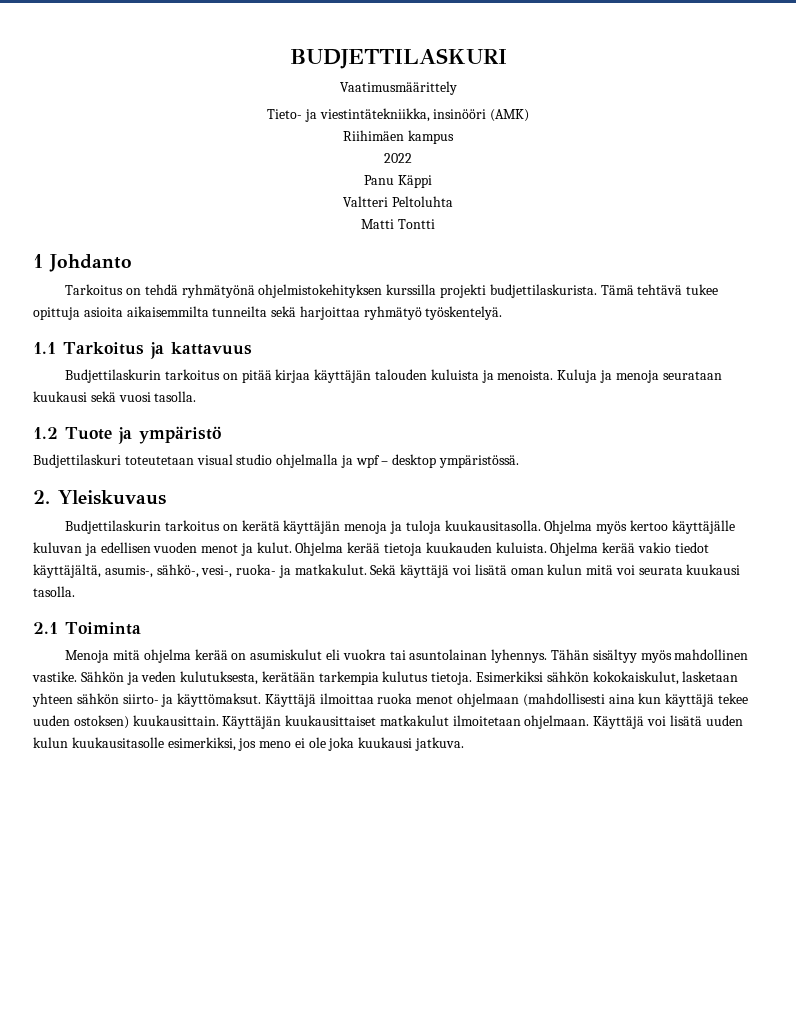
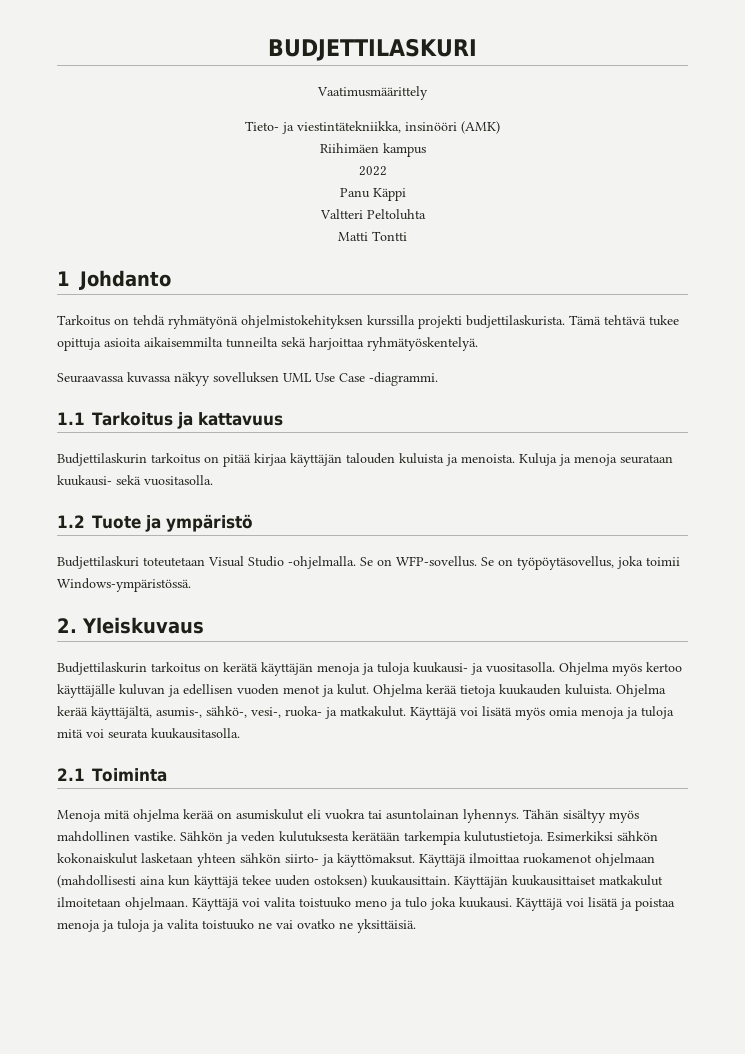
[363,306,503,320] ryhmätyö työskentelyä. -> [367,337,478,351] [57,372,438,386] ryhmätyöskentelyä. // Seuraavassa kuvassa näkyy sovelluksen UML Use Case -diagrammi.
[33,391,197,402] kuukausi sekä vuosi tasolla. -> [57,475,213,486] kuukausi- sekä vuositasolla.
[196,454,520,468] visual studio ohjelmalla ja wpf – desktop ympäristössä. -> [208,556,680,570] [57,578,191,592] Visual Studio -ohjelmalla. Se on WFP-sovellus. Se on työpöytäsovellus, joka toimii Windows-ympäristössä.
[444,520,541,531] kuukausitasolla. -> [413,662,555,675] kuukausi- ja vuositasolla.
[637,542,709,553] vakio tiedot -> (88, 711) none
[370,564,583,578] Sekä käyttäjä voi lisätä oman kulun -> [410,706,674,720] Käyttäjä voi lisätä myös omia menoja ja tuloja
[686,564,741,575] [33,586,75,597] kuukausi tasolla. -> [151,728,240,739] kuukausitasolla.
[180,671,259,685] kulutuksesta, -> [279,831,349,842] kulutuksesta
[382,671,473,685] kulutus tietoja. -> [464,831,543,844] kulutustietoja.
[592,671,679,685] kokokaiskulut, -> [57,853,138,864] kokonaiskulut
[377,693,454,704] ruoka menot -> [523,853,592,864] ruokamenot
[669,715,743,726] [33,737,465,751] lisätä uuden kulun kuukausitasolle esimerkiksi, jos meno ei ole joka kuukausi jatkuva. -> [264,897,675,911] [57,919,416,933] valita toistuuko meno ja tulo joka kuukausi. Käyttäjä voi lisätä ja poistaa menoja ja tuloja ja valita toistuuko ne vai ovatko ne yksittäisiä.

